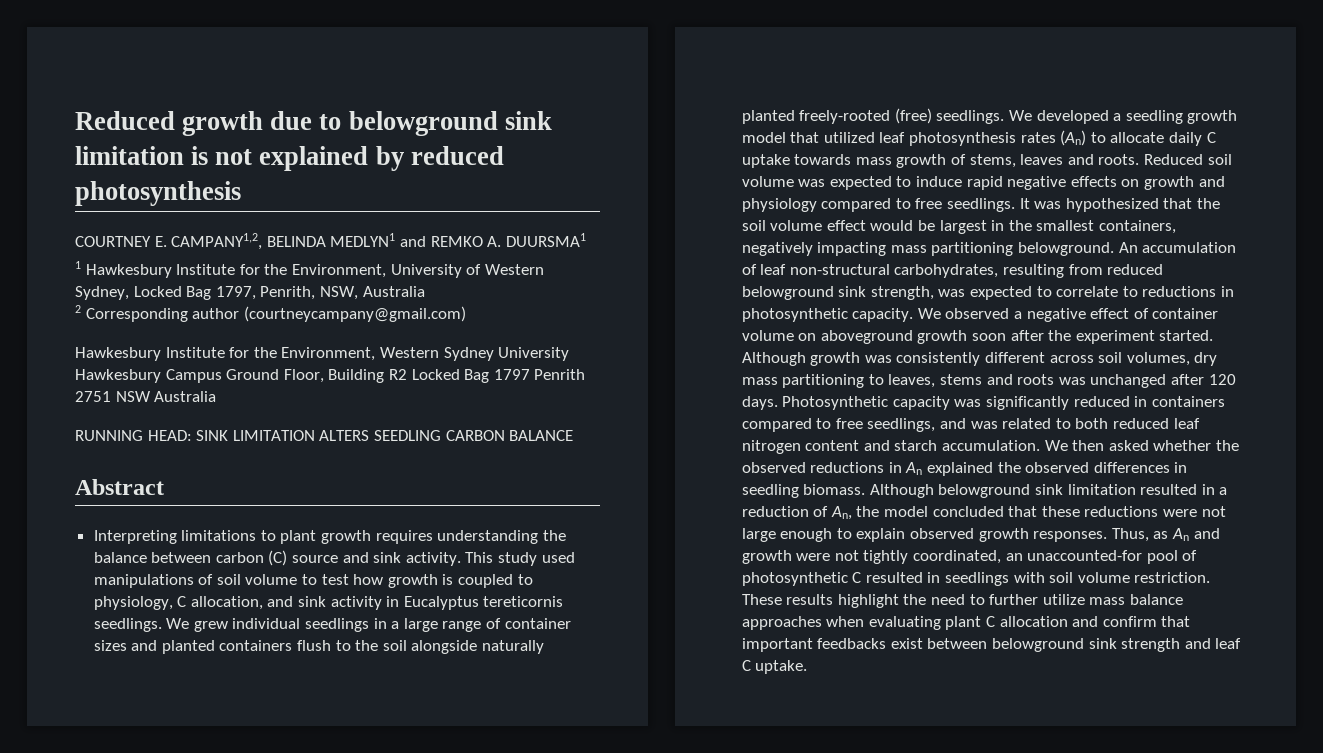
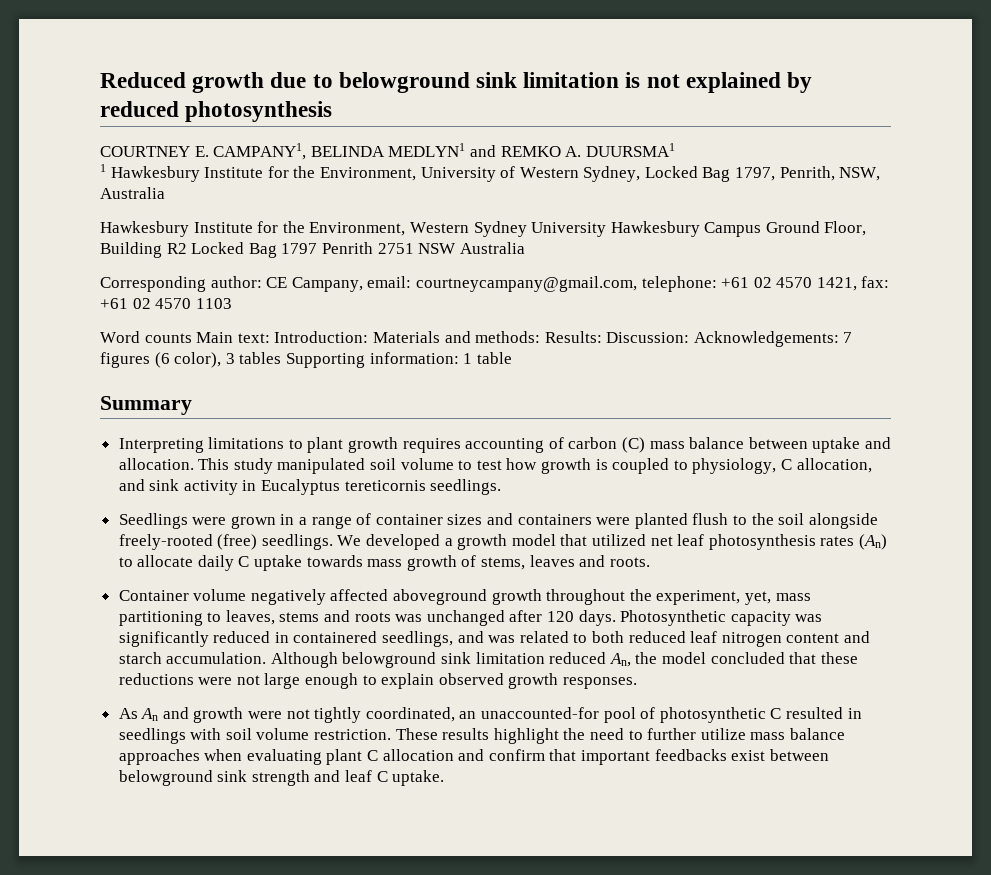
[171,233,263,250] CAMPANY1,2, -> [213,143,307,160] CAMPANY1,
[75,305,466,322] // 2 Corresponding author (courtneycampany@gmail.com) -> (165, 193) none
[75,430,574,441] [75,479,164,495] RUNNING HEAD: SINK LIMITATION ALTERS SEEDLING CARBON BALANCE // Abstract -> [100,276,890,292] [100,298,232,309] [100,331,853,347] [100,352,512,368] [100,396,192,415] Corresponding author: CE Campany, email: courtneycampany@gmail.com, telephone: +61 02 4570 1421, fax: +61 02 4570 1103 // Word counts Main text: Introduction: Materials and methods: Results: Discussion: Acknowledgements: 7 figures (6 color), 3 tables Supporting information: 1 table // Summary
[437,530,566,544] [93,550,575,566] [93,574,214,588] understanding the balance between carbon (C) source and sink activity. This study used manipulations of -> [465,437,891,453] [118,458,366,474] accounting of carbon (C) mass balance between uptake and allocation. This study manipulated
[166,618,438,632] We grew individual seedlings in a large -> [118,513,308,529] // Seedlings were grown in a
[161,640,293,654] planted containers -> [517,513,688,529] containers were planted
[482,640,545,654] [741,110,795,124] naturally planted -> (878, 521) none
[1125,110,1183,124] seedling -> (453, 542) none
(875, 137) none -> [650,536,673,546] net
[1144,154,1232,165] [741,176,1225,190] [741,198,1221,212] [741,220,1177,234] [741,242,1237,256] [741,264,1164,278] [741,286,1235,300] [741,308,1219,322] [741,330,1214,344] [741,352,1218,366] Reduced soil volume was expected to induce rapid negative effects on growth and physiology compared to free seedlings. It was hypothesized that the soil volume effect would be largest in the smallest containers, negatively impacting mass partitioning belowground. An accumulation of leaf non-structural carbohydrates, resulting from reduced belowground sink strength, was expected to correlate to reductions in photosynthetic capacity. We observed a negative effect of container volume on aboveground growth soon after the experiment started. Although growth was consistently different across soil volumes, dry -> [118,589,772,605] // Container volume negatively affected aboveground growth throughout the experiment, yet,
[1151,396,1225,407] [741,418,863,432] containers compared to free -> [293,631,378,643] containered
[1044,440,1240,451] [741,462,1188,476] [741,484,1228,498] [741,506,829,517] We then asked whether the observed reductions in An explained the observed differences in seedling biomass. Although belowground sink limitation resulted in a reduction of -> [270,652,607,668] Although belowground sink limitation reduced
[1111,528,1169,542] Thus, as -> [118,708,138,719] // As

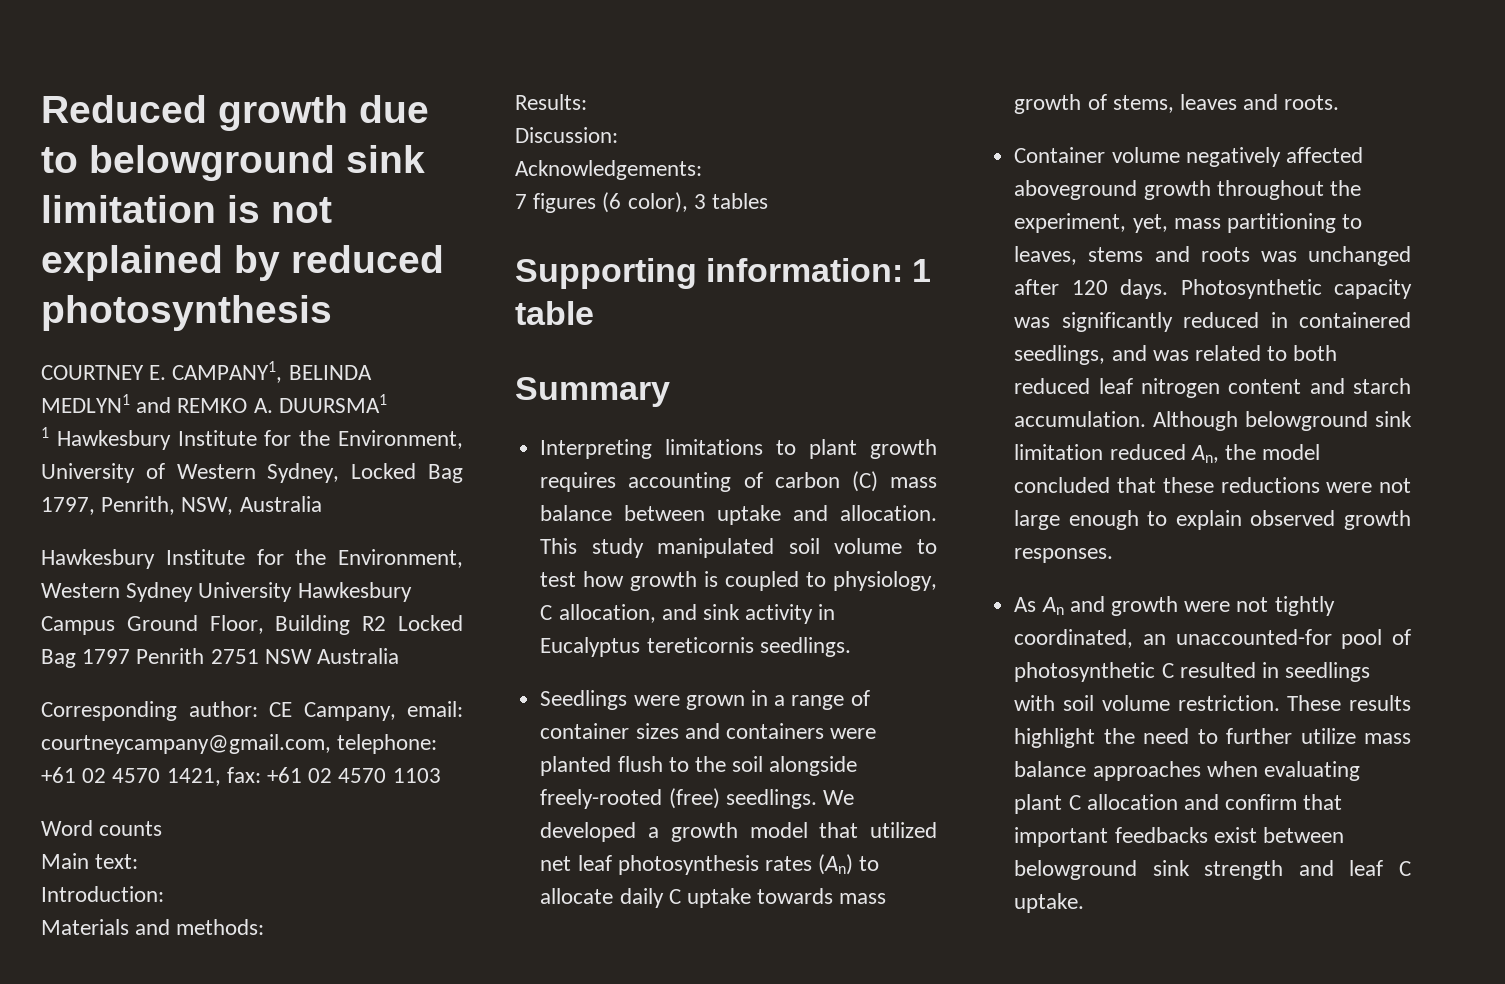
(192, 338) none -> (163, 828) //
(270, 338) none -> (139, 861) //
(369, 337) none -> (164, 894) //
(541, 337) none -> (265, 927) //
(602, 337) none -> (587, 102) //
(690, 337) none -> (618, 135) //
(839, 339) none -> (702, 170) //
(282, 358) none -> (769, 201) //

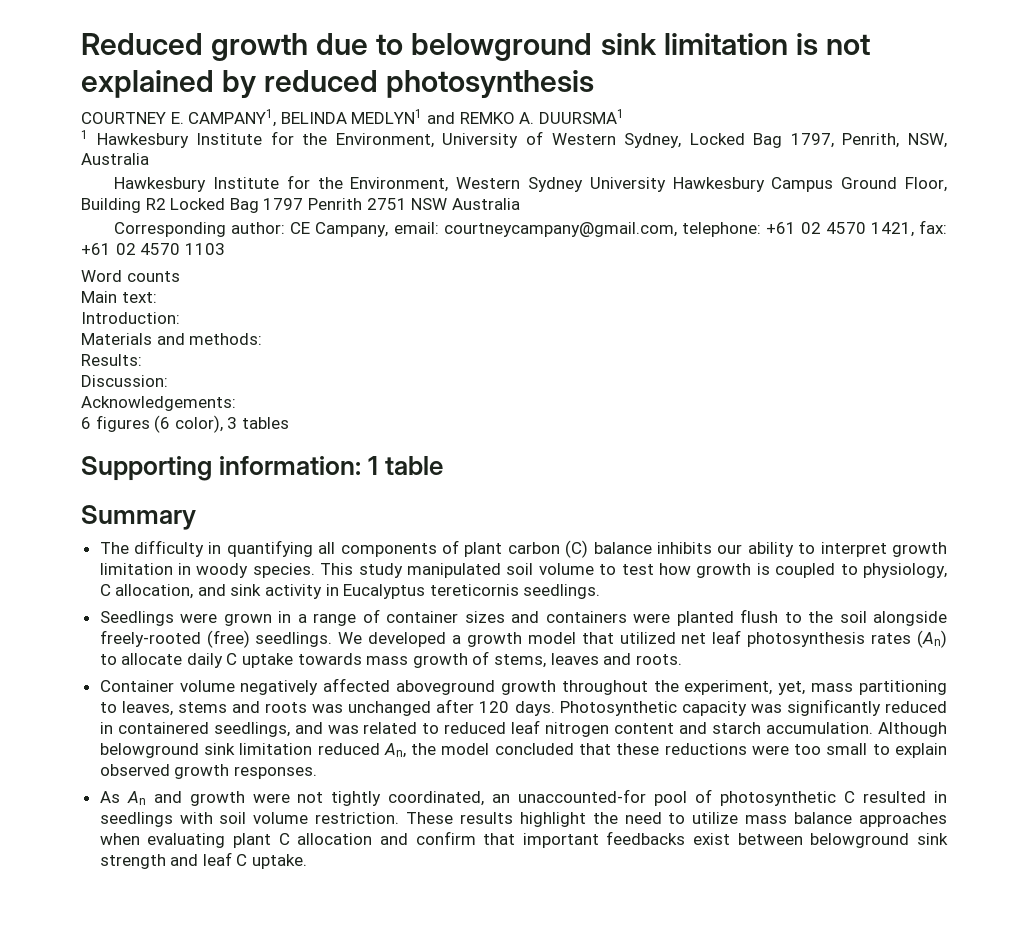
[515,194,527,209] 7 -> [81,417,91,429] 6
[540,439,937,459] [540,471,937,492] [540,505,937,525] Interpreting limitations to plant growth requires accounting of carbon (C) mass balance between uptake and allocation. -> [99,540,947,558] [99,563,315,578] The difficulty in quantifying all components of plant carbon (C) balance inhibits our ability to interpret growth limitation in woody species.
[1293,345,1338,361] both -> (440, 728) none
[1379,478,1411,493] [1014,510,1139,530] not large enough -> [794,743,868,755] too small
[1226,728,1293,744] further -> (686, 818) none

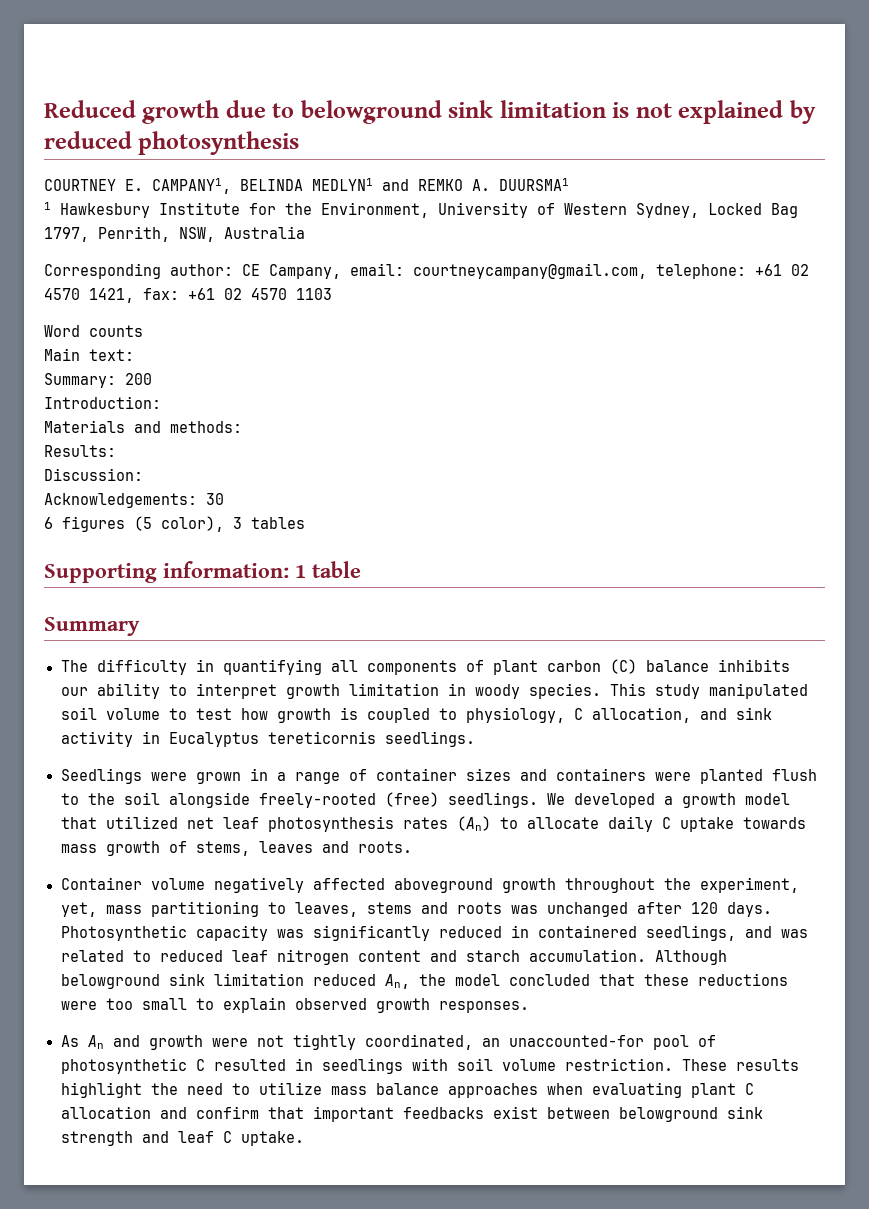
[114,175,947,192] [81,198,520,213] // Hawkesbury Institute for the Environment, Western Sydney University Hawkesbury Campus Ground Floor, Building R2 Locked Bag 1797 Penrith 2751 NSW Australia -> (305, 232) none
(157, 297) none -> [44,373,152,388] // Summary: 200
(236, 403) none -> [206,493,224,505] 30
[154,415,171,433] (6 -> [134,516,152,531] (5

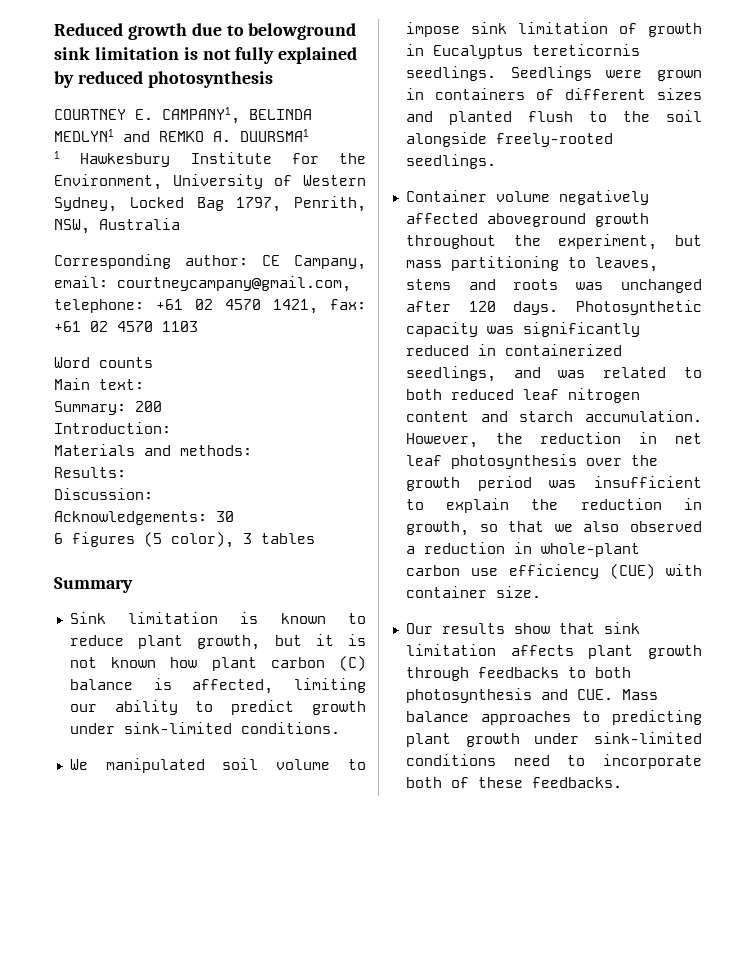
(672, 110) none -> [235,47,275,64] fully
[44,561,361,583] [44,617,140,636] [60,659,790,675] [60,683,808,699] [60,707,772,723] [60,731,133,747] Supporting information: 1 table // Summary // The difficulty in quantifying all components of plant carbon (C) balance inhibits our ability to interpret growth limitation in woody species. This study manipulated soil volume to test how growth is coupled to physiology, C allocation, and sink activity -> [54,577,133,593] [69,612,366,624] [69,634,366,650] [69,656,366,671] [69,678,366,694] [69,700,366,715] [69,722,340,734] [69,758,366,773] [405,22,702,37] Summary // Sink limitation is known to reduce plant growth, but it is not known how plant carbon (C) balance is affected, limiting our ability to predict growth under sink-limited conditions. // We manipulated soil volume to impose sink limitation of growth
(475, 739) // -> (496, 73) none
[276,768,691,784] a range of container sizes and containers were -> [434,88,702,100] [405,111,433,122] containers of different sizes and
[384,792,790,808] [60,816,806,832] [60,841,412,856] (free) seedlings. We developed a growth model that utilized net leaf photosynthesis rates (An) to allocate daily C uptake towards mass growth of stems, leaves and roots. -> [405,154,496,169] seedlings.
[60,902,97,917] yet, -> [675,235,702,246] but
[537,925,637,938] containered -> [504,344,622,356] containerized
(151, 956) none -> [405,389,442,400] both
[654,950,727,965] [60,973,788,989] [60,997,529,1013] [60,1034,716,1050] [60,1058,799,1074] [60,1082,754,1098] [60,1106,763,1122] [60,1131,304,1146] Although belowground sink limitation reduced An, the model concluded that these reductions were too small to explain observed growth responses. // As An and growth were not tightly coordinated, an unaccounted-for pool of photosynthetic C resulted in seedlings with soil volume restriction. These results highlight the need to utilize mass balance approaches when evaluating plant C allocation and confirm that important feedbacks exist between belowground sink strength and leaf C uptake. -> [405,432,702,448] [405,454,658,469] [405,476,702,491] [405,498,702,513] [405,521,702,536] [405,542,640,557] [405,564,702,579] [405,586,541,598] [405,622,640,634] [405,644,702,659] [405,667,631,681] [405,688,658,703] [405,710,702,725] [405,732,702,747] [405,754,702,769] [405,777,622,788] However, the reduction in net leaf photosynthesis over the growth period was insufficient to explain the reduction in growth, so that we also observed a reduction in whole-plant carbon use efficiency (CUE) with container size. // Our results show that sink limitation affects plant growth through feedbacks to both photosynthesis and CUE. Mass balance approaches to predicting plant growth under sink-limited conditions need to incorporate both of these feedbacks.

